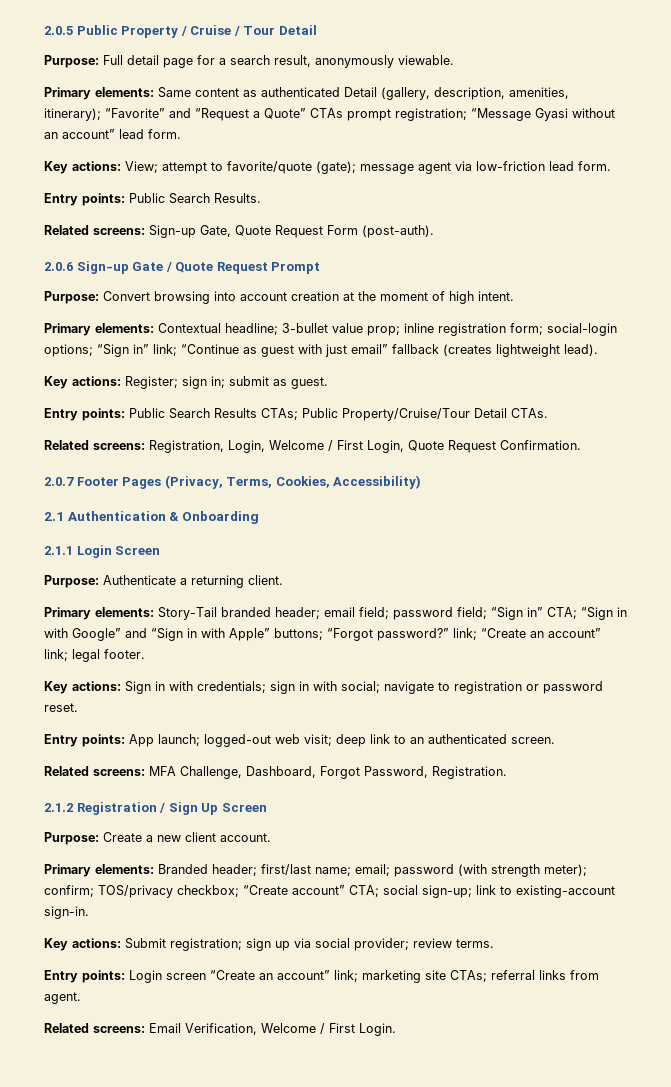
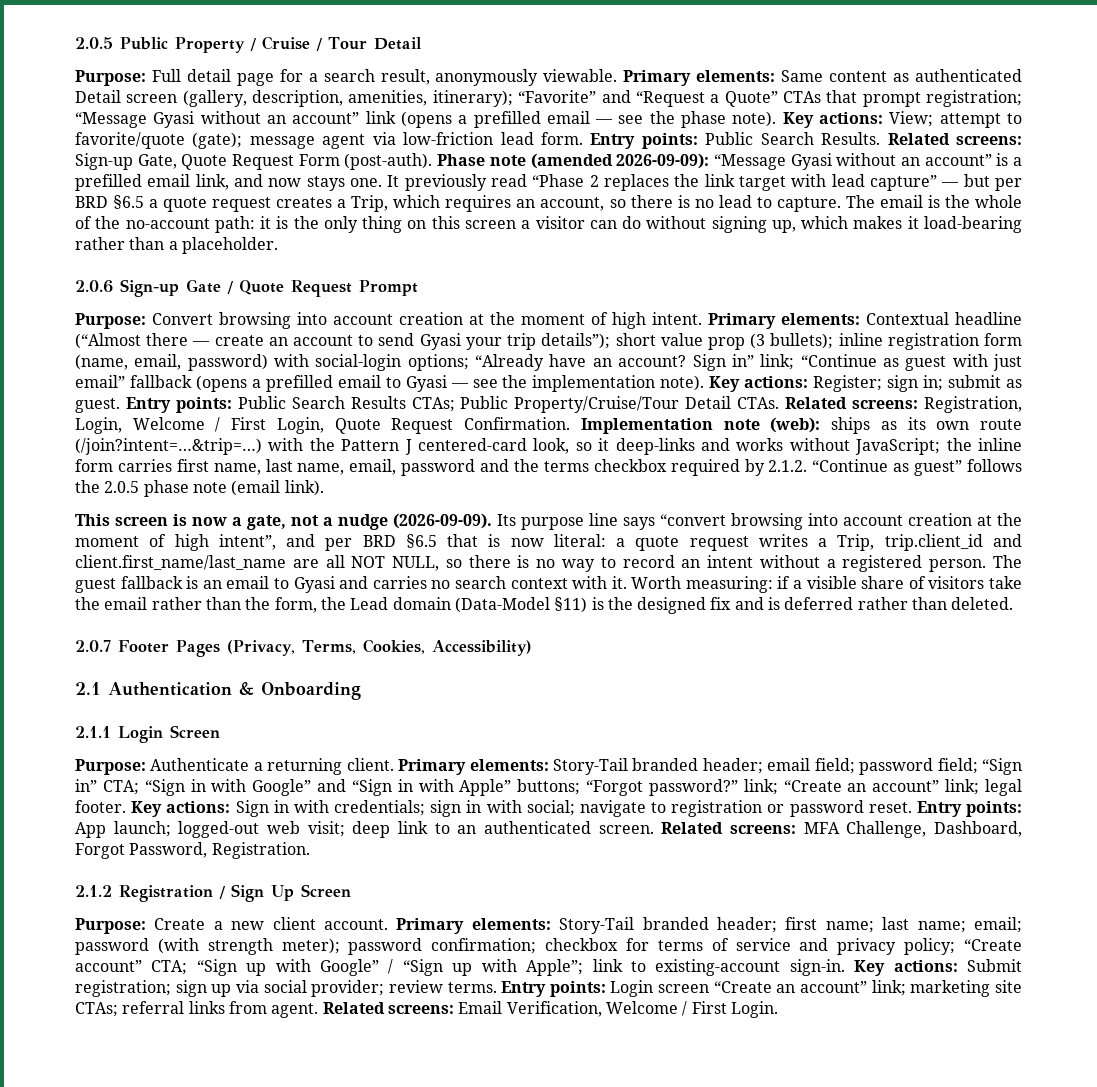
(454, 60) // -> (618, 75) none
(377, 92) none -> [126,94,178,103] screen
(343, 113) none -> [826,90,858,103] that
[119,129,181,139] lead form. // -> [365,111,777,128] link (opens a prefilled email — see the phase note).
(611, 166) // -> (583, 138) none
(261, 198) // -> (881, 138) none
(434, 231) none -> [437,153,1022,170] [75,174,1023,191] [75,195,1023,212] [75,216,1022,233] [75,237,278,254] Phase note (amended 2026-09-09): “Message Gyasi without an account” is a prefilled email link, and now stays one. It previously read “Phase 2 replaces the link target with lead capture” — but per BRD §6.5 a quote request creates a Trip, which requires an account, so there is no lead to capture. The email is the whole of the no-account path: it is the only thing on this screen a visitor can do without signing up, which makes it load-bearing rather than a placeholder.
(514, 296) // -> (702, 318) none
[225,323,617,336] [44,344,129,357] headline; 3-bullet value prop; inline registration form; social-login options; “Sign -> [955,312,1022,325] [75,333,1023,350] [75,354,726,371] headline (“Almost there — create an account to send Gyasi your trip details”); short value prop (3 bullets); inline registration form (name, email, password) with social-login options; “Already have an account? Sign
[443,344,598,357] (creates lightweight lead). // -> [195,375,705,392] (opens a prefilled email to Gyasi — see the implementation note).
(328, 383) // -> (120, 405) none
(548, 413) // -> (780, 403) none
(581, 445) none -> [580,417,1023,434] [75,438,1022,455] [75,459,1023,476] [75,480,324,497] [75,513,1022,530] [75,534,1023,551] [75,555,1023,572] [75,576,1023,593] [75,597,1014,614] Implementation note (web): ships as its own route (/join?intent=…&trip=…) with the Pattern J centered-card look, so it deep-links and works without JavaScript; the inline form carries first name, last name, email, password and the terms checkbox required by 2.1.2. “Continue as guest” follows the 2.0.5 phase note (email link). // This screen is now a gate, not a nudge (2026-09-09). Its purpose line says “convert browsing into account creation at the moment of high intent”, and per BRD §6.5 that is now literal: a quote request writes a Trip, trip.client_id and client.first_name/last_name are all NOT NULL, so there is no way to record an intent without a registered person. The guest fallback is an email to Gyasi and carries no search context with it. Worth measuring: if a visible share of visitors take the email rather than the form, the Lead domain (Data-Model §11) is the designed fix and is deferred rather than deleted.
(283, 580) // -> (394, 764) none
(145, 654) // -> (126, 806) none
(78, 707) // -> (912, 807) none
(555, 740) // -> (654, 829) none
[44,864,311,877] // Primary elements: Branded header; first/last -> [396,917,910,934] Primary elements: Story-Tail branded header; first name; last
[44,885,472,898] confirm; TOS/privacy checkbox; “Create account” CTA; social sign-up; -> [348,938,1023,955] [75,959,584,976] password confirmation; checkbox for terms of service and privacy policy; “Create account” CTA; “Sign up with Google” / “Sign up with Apple”;
(89, 912) // -> (845, 967) none
(494, 943) // -> (497, 987) none
(81, 998) // -> (319, 1010) none

